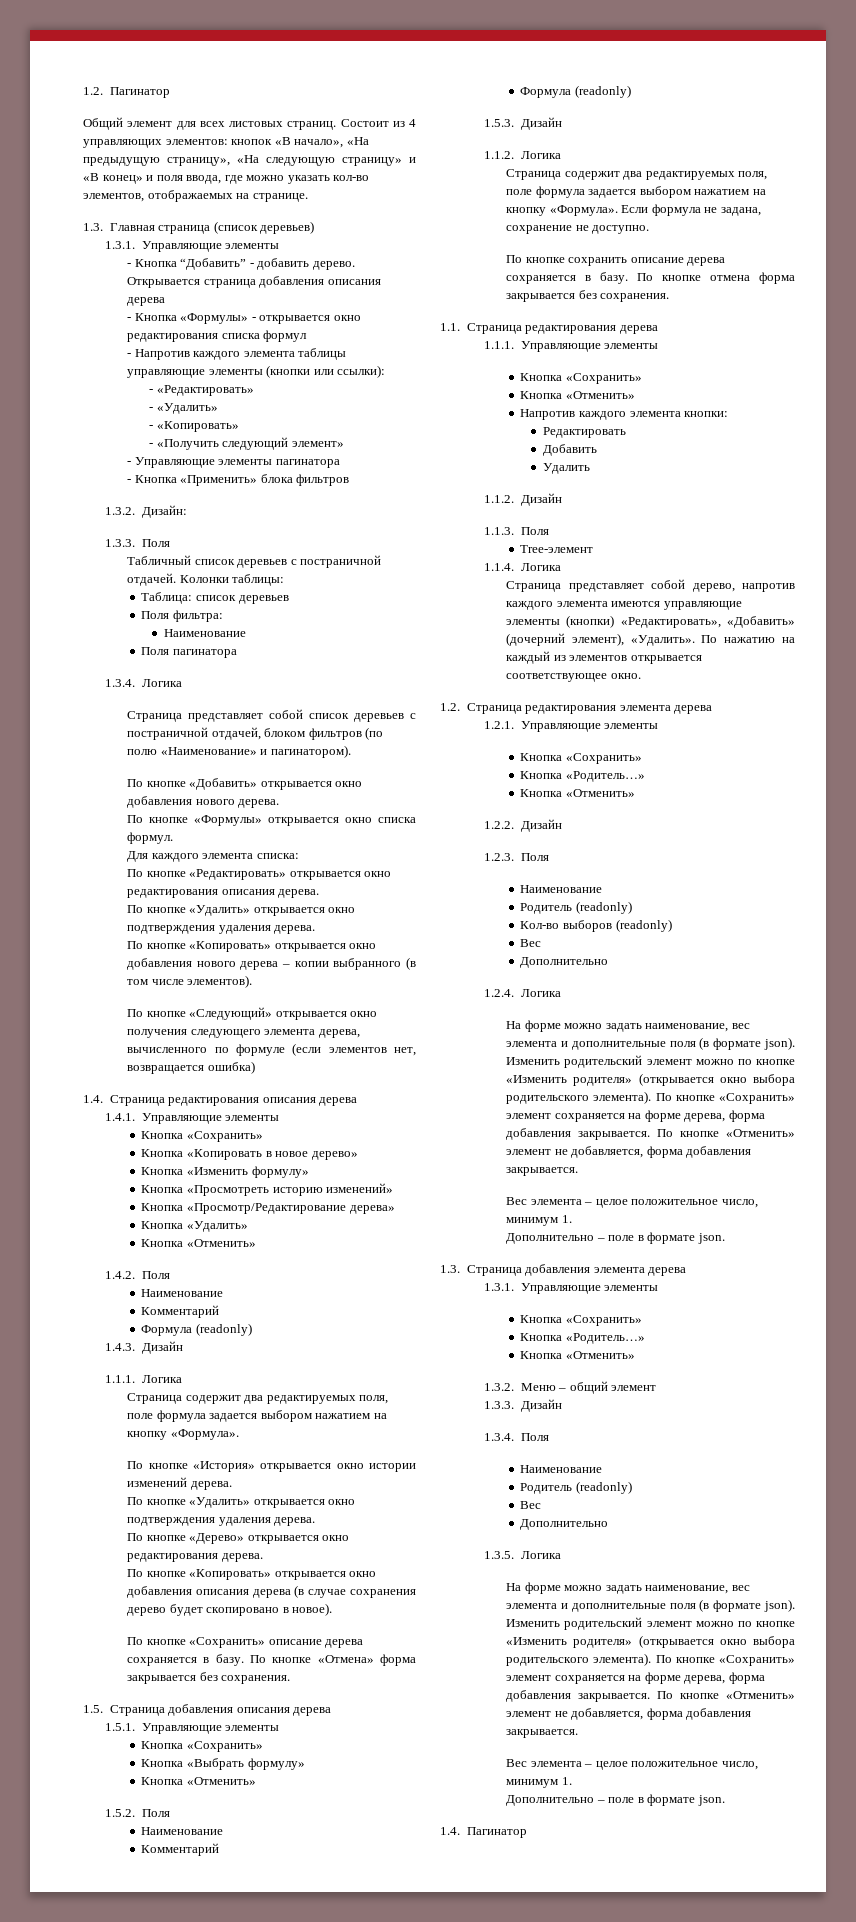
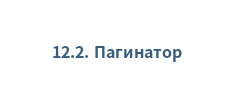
[83,87,170,98] [83,117,417,130] [83,137,369,148] [83,155,417,166] [83,173,370,184] [83,190,308,202] [83,221,315,234] [105,241,280,252] [127,258,355,270] [127,276,381,288] [127,297,166,306] [127,313,361,324] [127,330,308,342] [127,348,347,360] [127,365,386,378] [149,385,254,396] [149,403,218,414] [149,421,239,432] [149,437,344,450] [127,457,340,468] [127,474,350,486] [105,505,187,518] [105,539,170,547] [127,555,382,568] [127,573,285,586] [141,592,289,604] [141,610,223,622] [163,629,246,637] [141,647,237,658] [105,679,182,687] [127,709,416,722] [127,727,384,740] [127,745,351,758] [127,778,363,790] [127,796,280,808] [127,815,416,826] [127,832,174,844] [127,851,299,862] [127,869,392,880] [127,889,320,898] [127,905,356,916] [127,925,316,934] [127,941,377,952] [127,957,416,970] [127,975,253,988] [127,1007,378,1020] [127,1029,360,1038] [127,1043,416,1056] [127,1061,255,1074] [83,1095,358,1106] [105,1113,280,1124] [141,1131,263,1142] [141,1149,358,1160] [141,1166,309,1178] [141,1183,394,1196] [141,1203,395,1214] [141,1221,248,1232] [141,1239,256,1247] [105,1271,170,1279] [141,1289,224,1297] [141,1305,220,1318] [141,1323,252,1336] [105,1341,183,1354] [105,1375,182,1383] [127,1393,389,1404] [127,1410,387,1422] [127,1429,239,1440] [127,1461,416,1472] [127,1477,232,1490] [127,1497,356,1508] [127,1517,316,1526] [127,1533,350,1544] [127,1553,263,1562] [127,1569,377,1580] [127,1585,416,1598] [127,1603,333,1616] [127,1637,364,1648] [127,1654,416,1666] [127,1672,291,1684] [83,1704,332,1716] [105,1723,280,1734] [141,1741,263,1752] [141,1758,305,1770] [141,1777,256,1785] [105,1809,170,1817] [141,1827,224,1835] [141,1843,220,1856] [520,85,631,98] [484,117,562,130] [484,151,561,159] [506,169,768,180] [506,186,766,198] [506,204,761,216] [506,225,650,234] [506,255,726,266] [506,272,795,284] [506,290,670,302] [440,323,658,334] [484,341,659,352] [520,373,642,384] [520,391,635,399] [520,409,729,420] [542,427,626,438] [542,444,597,456] [542,463,590,474] [484,493,562,506] [484,527,549,535] [520,545,594,553] [484,563,561,571] [506,579,795,592] [506,601,742,610] [506,615,795,628] [506,633,795,646] [506,651,702,664] [506,673,641,682] [440,703,713,714] [484,721,659,732] [520,753,642,764] [520,771,645,782] [520,789,635,797] [484,819,562,832] [484,853,549,861] [520,885,603,893] [520,901,632,914] [520,919,672,932] [520,939,542,947] [520,957,609,968] [484,989,561,997] [506,1020,750,1032] [506,1037,795,1050] [506,1055,795,1068] [506,1073,795,1086] [506,1091,795,1104] [506,1110,765,1122] [506,1128,795,1140] [506,1146,752,1158] [506,1167,579,1176] [506,1197,758,1208] [506,1215,572,1226] [506,1232,725,1244] [440,1264,687,1276] [484,1283,659,1294] [520,1315,642,1326] [520,1333,645,1344] [520,1351,635,1359] [484,1381,657,1394] [484,1399,562,1412] [484,1433,549,1441] [520,1465,603,1473] [520,1481,632,1494] [520,1501,542,1509] [520,1519,609,1530] [484,1551,561,1559] [506,1582,750,1594] [506,1599,795,1612] [506,1617,795,1630] [506,1635,795,1648] [506,1653,795,1666] [506,1672,765,1684] [506,1690,795,1702] [506,1708,752,1720] [506,1729,579,1738] [506,1759,758,1770] [506,1777,572,1788] [506,1794,725,1806] [440,1827,527,1838] 1.2. Пагинатор // Общий элемент для всех листовых страниц. Состоит из 4 управляющих элементов: кнопок «В начало», «На предыдущую страницу», «На следующую страницу» и «В конец» и поля ввода, где можно указать кол-во элементов, отображаемых на странице. // 1.3. Главная страница (список деревьев) // 1.3.1. Управляющие элементы // - Кнопка “Добавить” - добавить дерево. Открывается страница добавления описания дерева // - Кнопка «Формулы» - открывается окно редактирования списка формул // - Напротив каждого элемента таблицы управляющие элементы (кнопки или ссылки): // - «Редактировать» // - «Удалить» // - «Копировать» // - «Получить следующий элемент» // - Управляющие элементы пагинатора // - Кнопка «Применить» блока фильтров // 1.3.2. Дизайн: // 1.3.3. Поля // Табличный список деревьев с постраничной отдачей. Колонки таблицы: // Таблица: список деревьев // Поля фильтра: // Наименование // Поля пагинатора // 1.3.4. Логика // Страница представляет собой список деревьев с постраничной отдачей, блоком фильтров (по полю «Наименование» и пагинатором). // По кнопке «Добавить» открывается окно добавления нового дерева. // По кнопке «Формулы» открывается окно списка формул. // Для каждого элемента списка: // По кнопке «Редактировать» открывается окно редактирования описания дерева. // По кнопке «Удалить» открывается окно подтверждения удаления дерева. // По кнопке «Копировать» открывается окно добавления нового дерева – копии выбранного (в том числе элементов). // По кнопке «Следующий» открывается окно получения следующего элемента дерева, вычисленного по формуле (если элементов нет, возвращается ошибка) // 1.4. Страница редактирования описания дерева // 1.4.1. Управляющие элементы // Кнопка «Сохранить» // Кнопка «Копировать в новое дерево» // Кнопка «Изменить формулу» // Кнопка «Просмотреть историю изменений» // Кнопка «Просмотр/Редактирование дерева» // Кнопка «Удалить» // Кнопка «Отменить» // 1.4.2. Поля // Наименование // Комментарий // Формула (readonly) // 1.4.3. Дизайн // 1.1.1. Логика // Страница содержит два редактируемых поля, поле формула задается выбором нажатием на кнопку «Формула». // По кнопке «История» открывается окно истории изменений дерева. // По кнопке «Удалить» открывается окно подтверждения удаления дерева. // По кнопке «Дерево» открывается окно редактирования дерева. // По кнопке «Копировать» открывается окно добавления описания дерева (в случае сохранения дерево будет скопировано в новое). // По кнопке «Сохранить» описание дерева сохраняется в базу. По кнопке «Отмена» форма закрывается без сохранения. // 1.5. Страница добавления описания дерева // 1.5.1. Управляющие элементы // Кнопка «Сохранить» // Кнопка «Выбрать формулу» // Кнопка «Отменить» // 1.5.2. Поля // Наименование // Комментарий // Формула (readonly) // 1.5.3. Дизайн // 1.1.2. Логика // Страница содержит два редактируемых поля, поле формула задается выбором нажатием на кнопку «Формула». Если формула не задана, сохранение не доступно. // По кнопке сохранить описание дерева сохраняется в базу. По кнопке отмена форма закрывается без сохранения. // 1.1. Страница редактирования дерева // 1.1.1. Управляющие элементы // Кнопка «Сохранить» // Кнопка «Отменить» // Напротив каждого элемента кнопки: // Редактировать // Добавить // Удалить // 1.1.2. Дизайн // 1.1.3. Поля // Tree-элемент // 1.1.4. Логика // Страница представляет собой дерево, напротив каждого элемента имеются управляющие элементы (кнопки) «Редактировать», «Добавить» (дочерний элемент), «Удалить». По нажатию на каждый из элементов открывается соответствующее окно. // 1.2. Страница редактирования элемента дерева // 1.2.1. Управляющие элементы // Кнопка «Сохранить» // Кнопка «Родитель…» // Кнопка «Отменить» // 1.2.2. Дизайн // 1.2.3. Поля // Наименование // Родитель (readonly) // Кол-во выборов (readonly) // Вес // Дополнительно // 1.2.4. Логика // На форме можно задать наименование, вес элемента и дополнительные поля (в формате json). Изменить родительский элемент можно по кнопке «Изменить родителя» (открывается окно выбора родительского элемента). По кнопке «Сохранить» элемент сохраняется на форме дерева, форма добавления закрывается. По кнопке «Отменить» элемент не добавляется, форма добавления закрывается. // Вес элемента – целое положительное число, минимум 1. // Дополнительно – поле в формате json. // 1.3. Страница добавления элемента дерева // 1.3.1. Управляющие элементы // Кнопка «Сохранить» // Кнопка «Родитель…» // Кнопка «Отменить» // 1.3.2. Меню – общий элемент // 1.3.3. Дизайн // 1.3.4. Поля // Наименование // Родитель (readonly) // Вес // Дополнительно // 1.3.5. Логика // На форме можно задать наименование, вес элемента и дополнительные поля (в формате json). Изменить родительский элемент можно по кнопке «Изменить родителя» (открывается окно выбора родительского элемента). По кнопке «Сохранить» элемент сохраняется на форме дерева, форма добавления закрывается. По кнопке «Отменить» элемент не добавляется, форма добавления закрывается. // Вес элемента – целое положительное число, минимум 1. // Дополнительно – поле в формате json. // 1.4. Пагинатор -> [52,46,182,62] 12.2. Пагинатор

